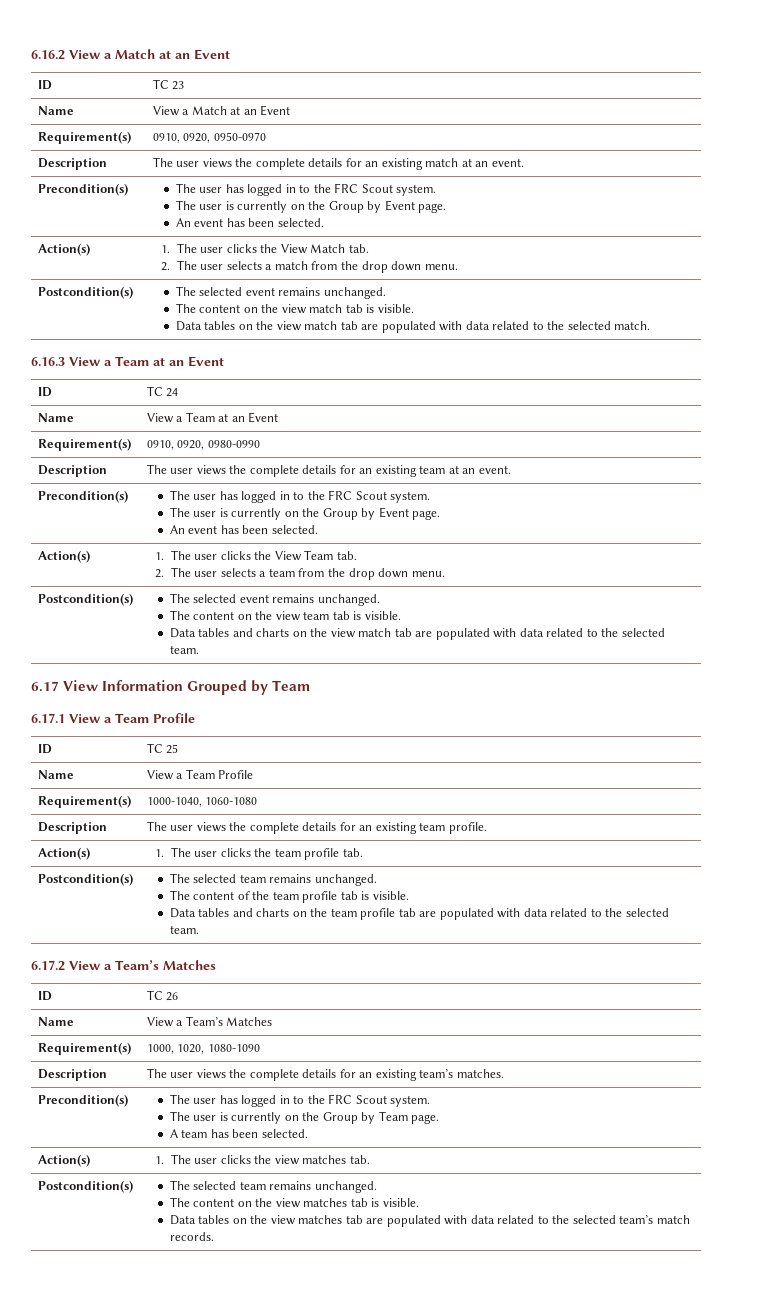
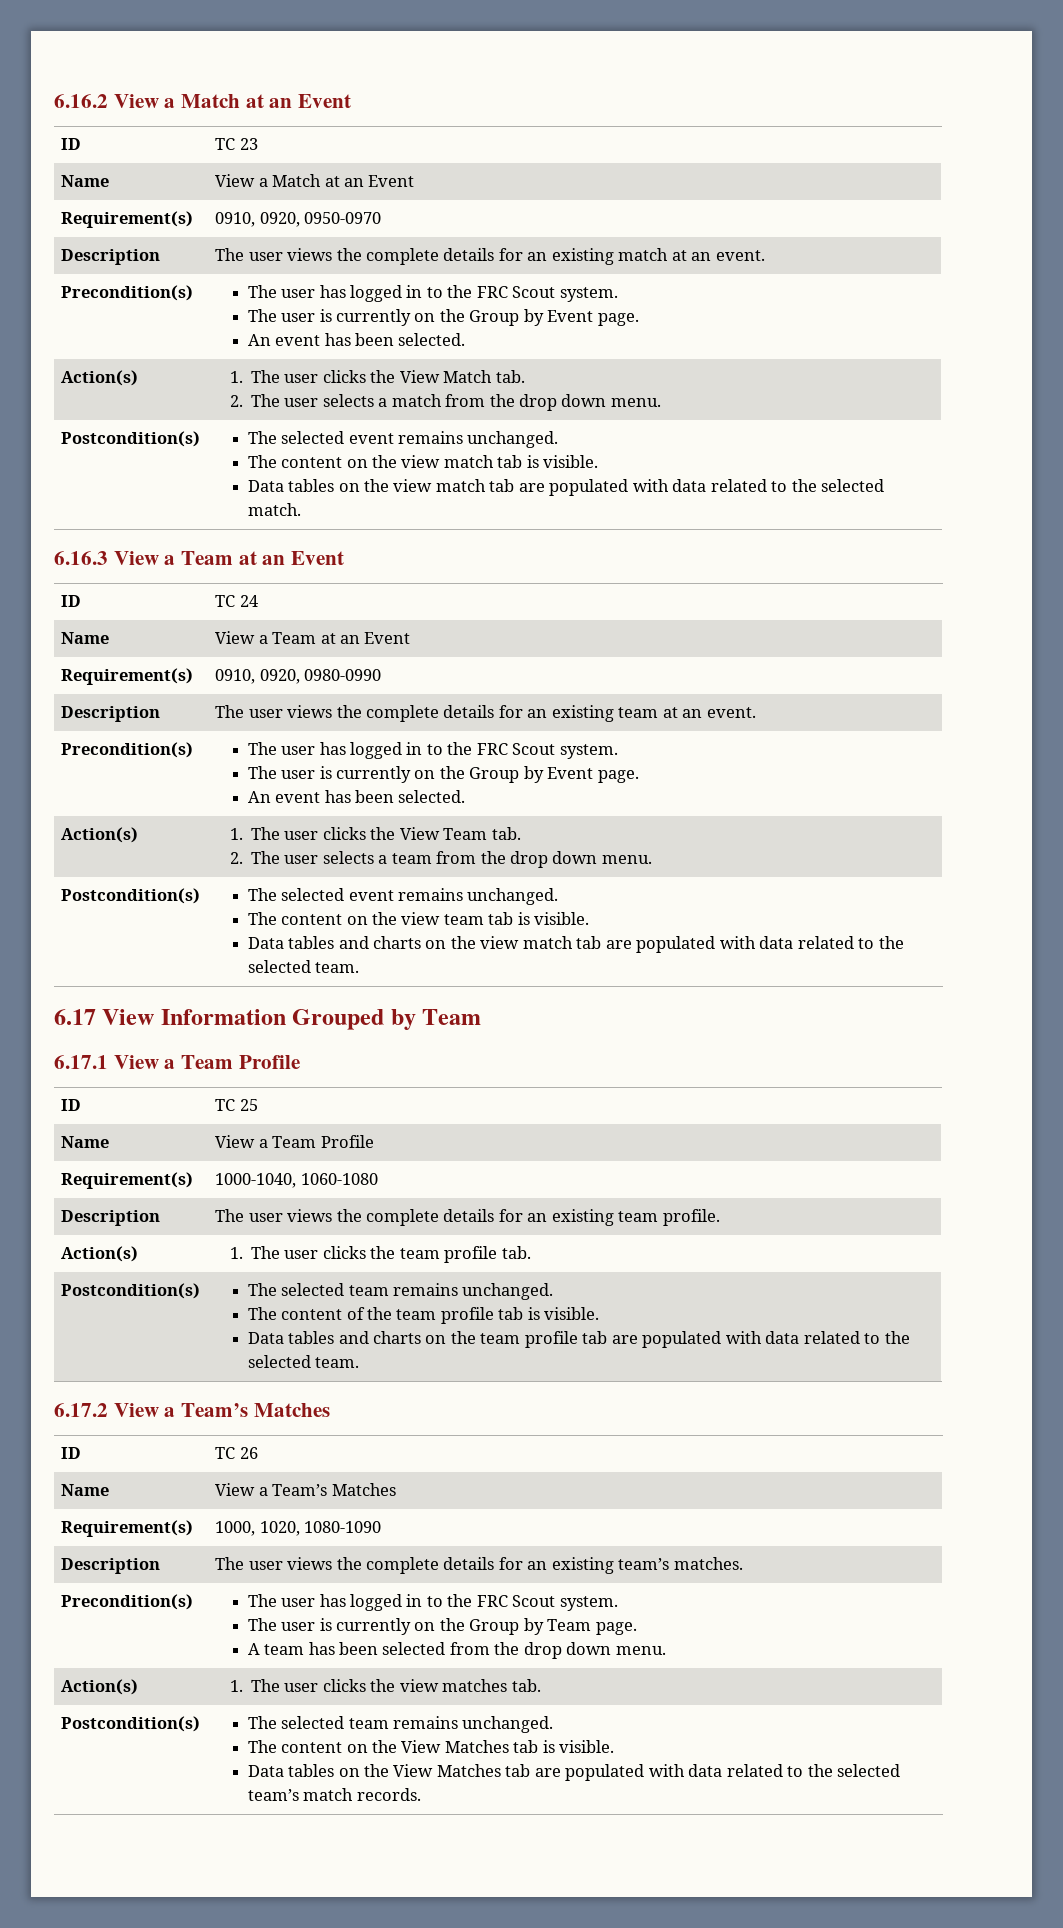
[261,1129,308,1138] selected. -> [382,1642,666,1659] selected from the drop down menu.
[275,1198,419,1208] [169,1215,343,1225] view matches tab is visible. // Data tables on the view matches -> [401,1740,615,1753] [247,1764,501,1777] View Matches tab is visible. // Data tables on the View Matches

